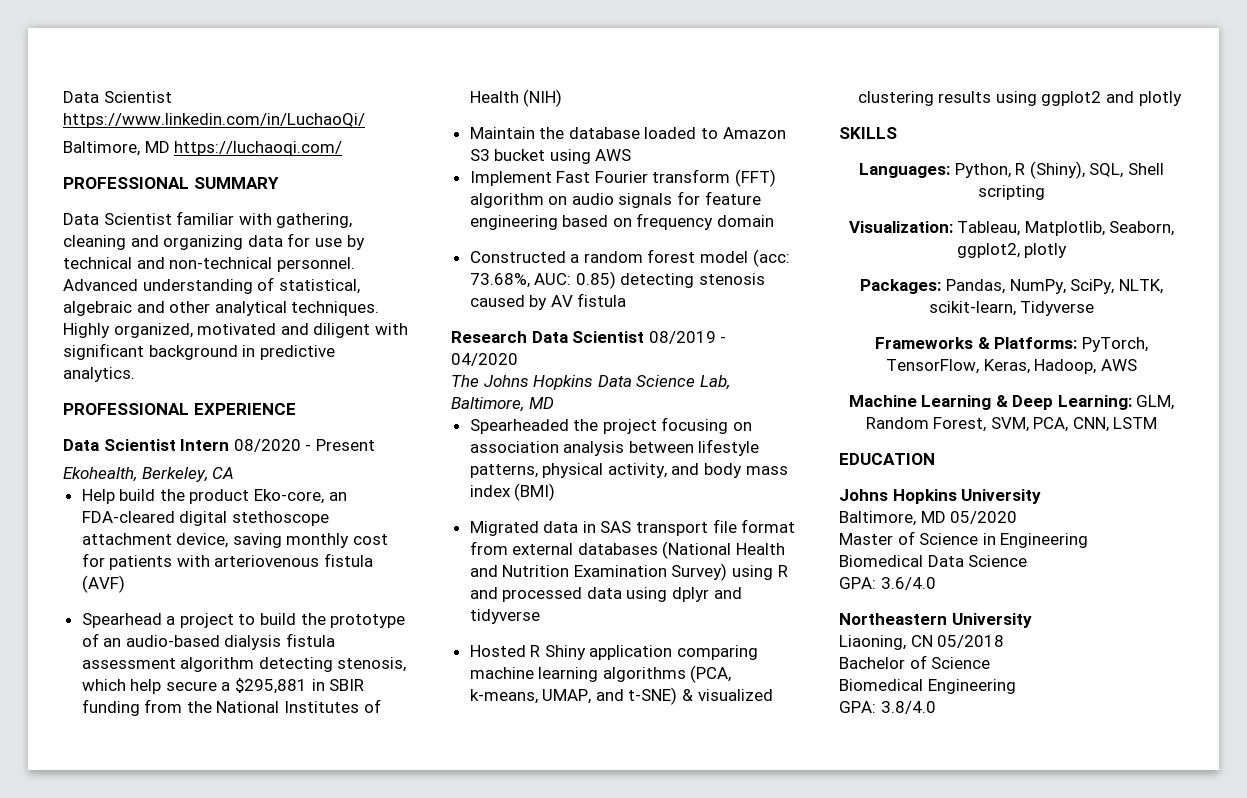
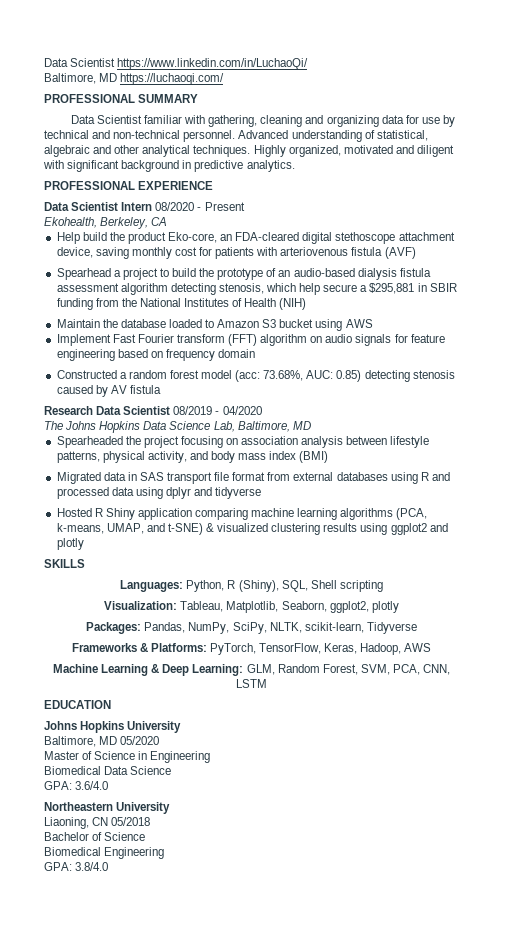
[662,541,786,559] [469,563,728,581] (National Health and Nutrition Examination Survey) -> (388, 476) none

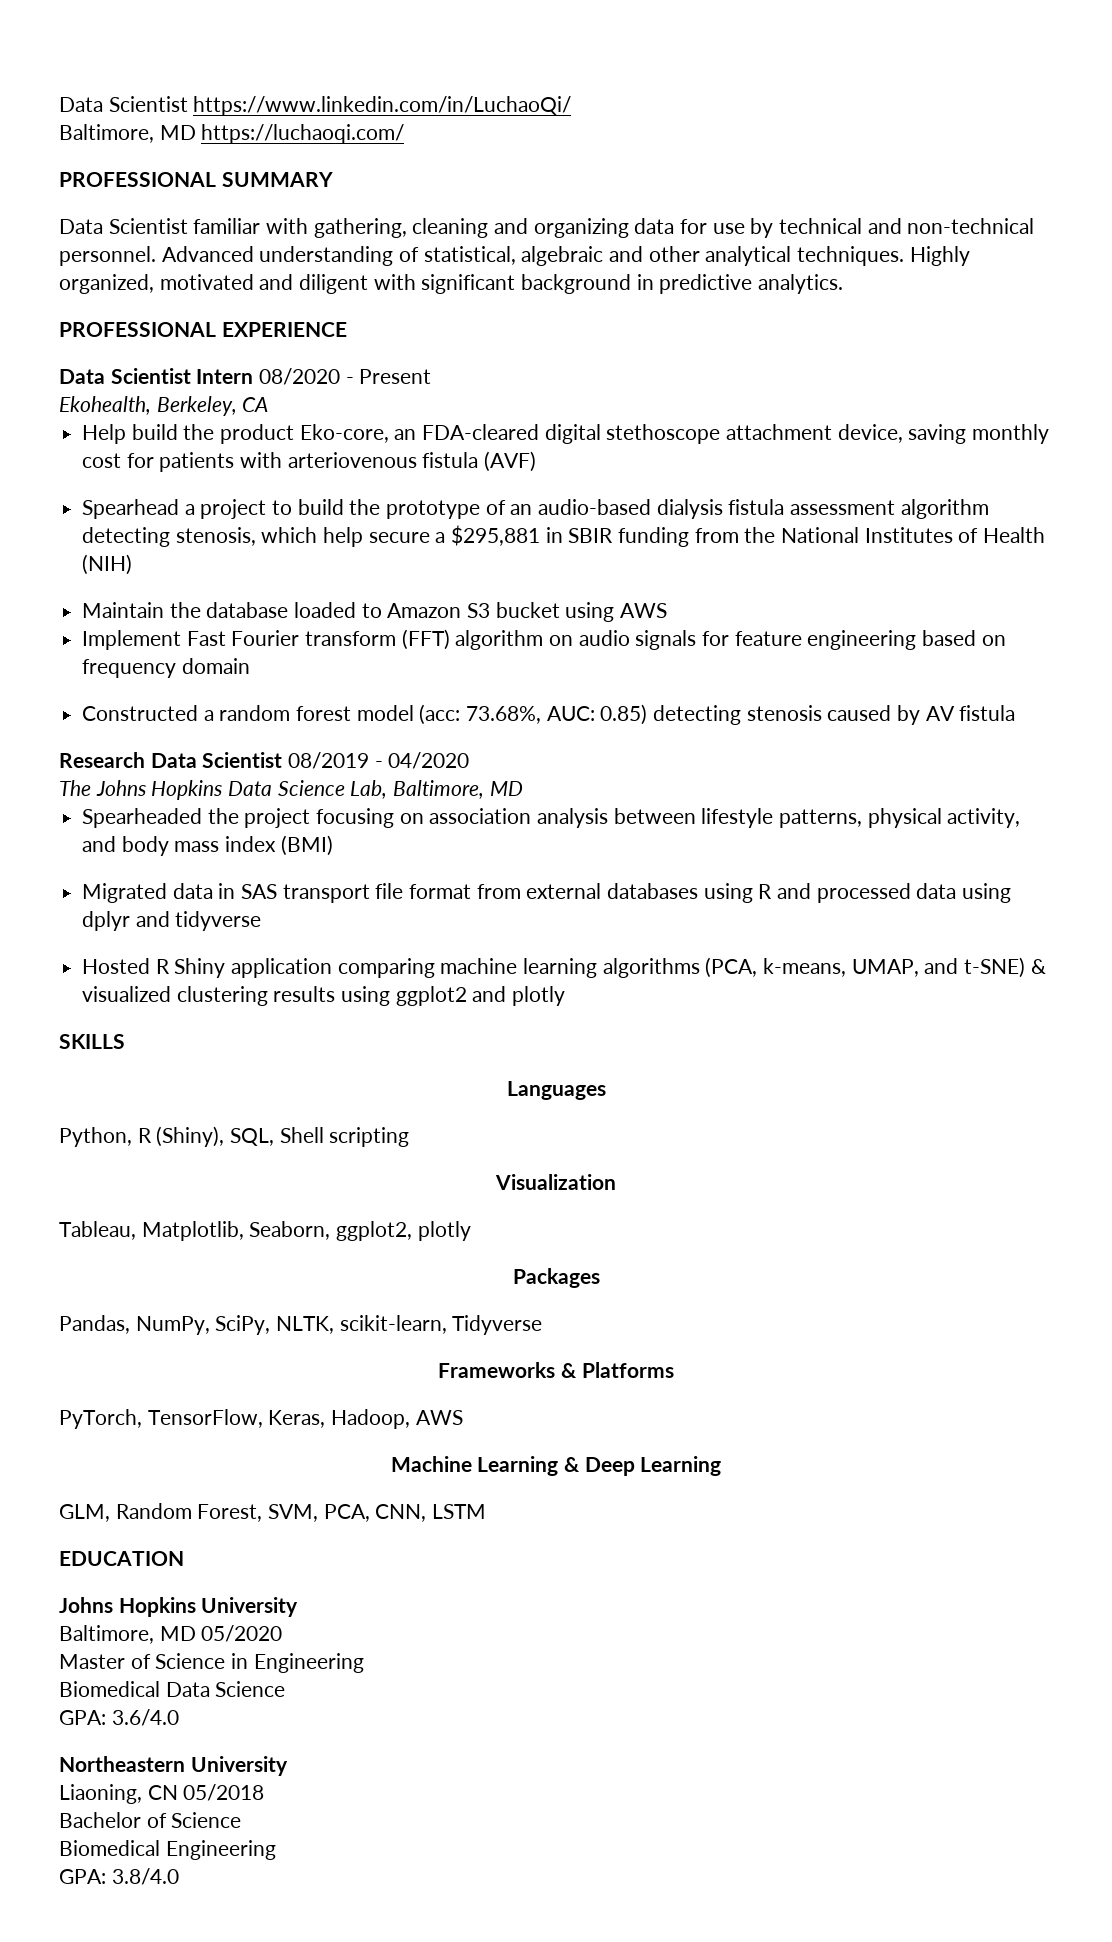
[120,580,184,592] Languages: -> [506,1081,606,1100] Languages //
[104,601,178,610] Visualization: -> [495,1174,616,1190] Visualization //
[86,622,142,634] Packages: -> [512,1268,600,1288] Packages //
[150,643,207,652] Platforms: -> [581,1362,674,1378] Platforms //
[192,664,244,676] Learning: -> [640,1456,722,1476] Learning //

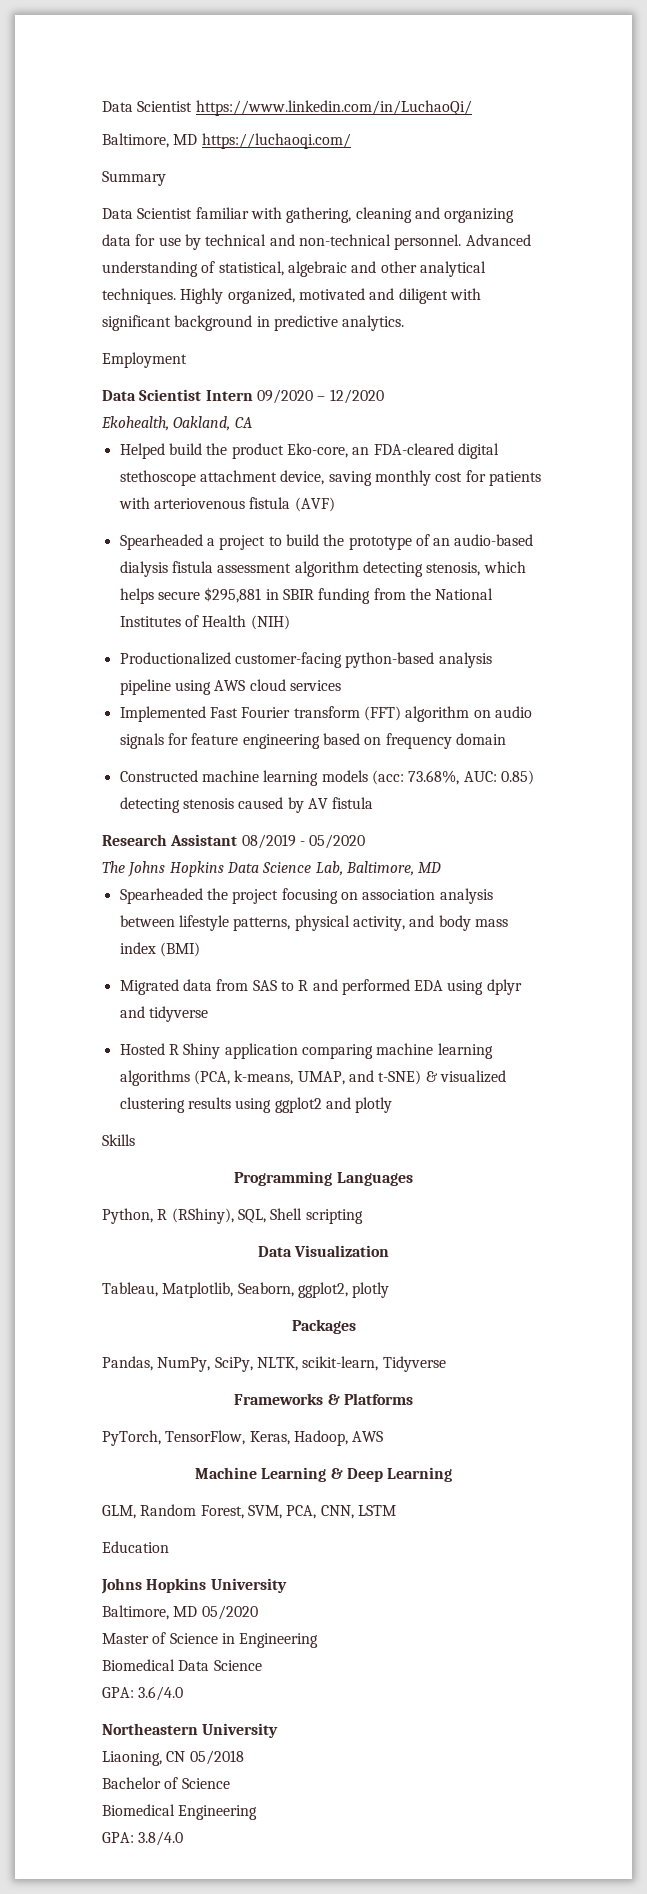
[59,172,333,187] PROFESSIONAL SUMMARY -> [102,171,166,186] Summary
[59,322,347,337] PROFESSIONAL EXPERIENCE -> [102,352,187,368] Employment
[259,368,432,385] 08/2020 - Present -> [256,389,384,404] 09/2020 – 12/2020
[156,396,237,416] Berkeley, -> [173,416,231,431] Oakland,
[82,424,127,444] Help -> [119,443,165,459] Helped
[82,499,180,519] Spearhead -> [119,534,203,550] Spearheaded
[323,527,446,547] help secure a -> [119,588,200,604] helps secure
[82,602,560,618] Maintain the database loaded to Amazon S3 bucket -> [119,652,492,668] [119,679,171,695] Productionalized customer-facing python-based analysis pipeline
[82,630,182,650] // Implement -> [249,679,341,691] [119,706,206,722] cloud services // Implemented
[203,705,414,721] a random forest model -> [201,770,368,786] machine learning models
[150,752,283,768] Data Scientist -> [170,834,238,846] Assistant
[388,752,470,769] 04/2020 -> [309,834,366,849] 05/2020
[218,883,957,903] in SAS transport file format from external databases using R and processed data -> [216,979,444,995] from SAS to R and performed EDA
[59,1034,125,1049] SKILLS // -> [102,1134,135,1146] [234,1171,333,1186] Skills // Programming
[156,1126,225,1147] (Shiny), -> [171,1208,234,1224] (RShiny),
(410, 1137) none -> [257,1246,292,1257] Data
[59,1551,184,1566] EDUCATION -> [102,1541,169,1553] Education

